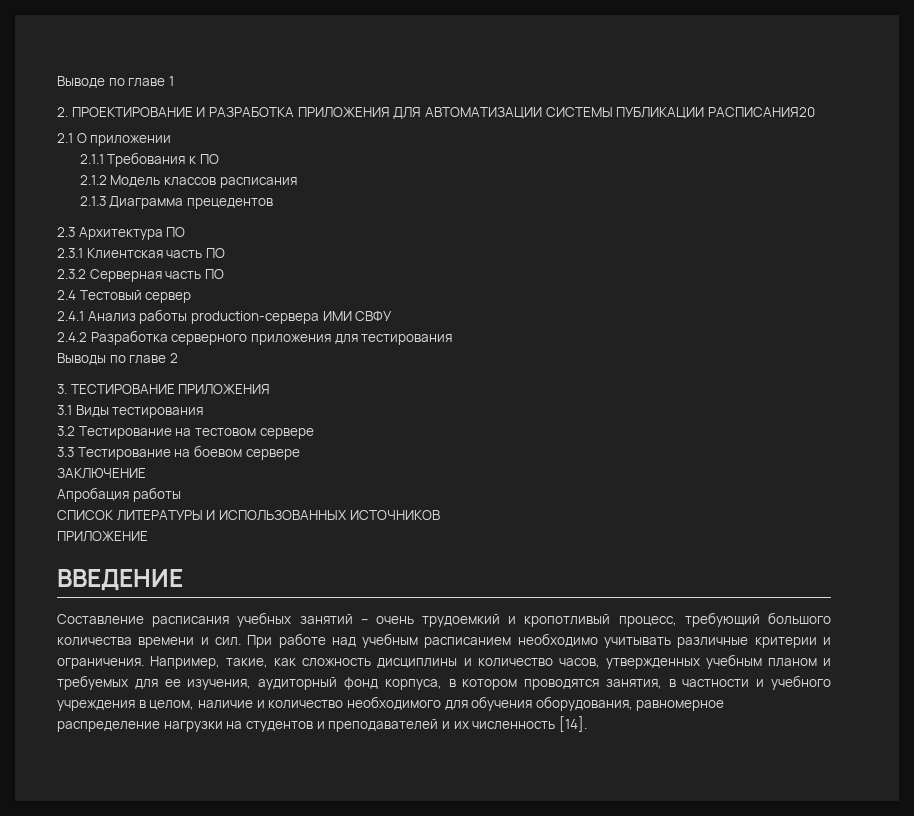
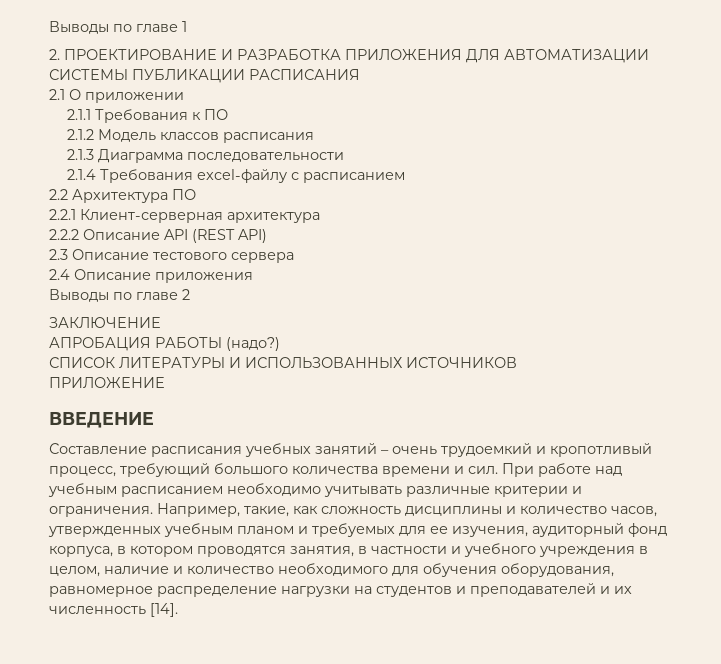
[57,76,105,88] Выводе -> [49,21,109,34] Выводы
[707,107,815,117] РАСПИСАНИЯ20 -> [249,69,360,80] РАСПИСАНИЯ
[187,198,274,209] [57,227,186,240] [57,248,225,259] [57,269,224,282] [57,290,192,303] [57,309,393,324] [57,330,248,345] прецедентов // 2.3 Архитектура ПО // 2.3.1 Клиентская часть ПО // 2.3.2 Серверная часть ПО // 2.4 Тестовый сервер // 2.4.1 Анализ работы production-сервера ИМИ СВФУ // 2.4.2 Разработка серверного -> [186,152,344,162] [66,169,405,183] [49,189,196,203] [49,209,320,223] [49,229,267,243] [49,249,294,263] [49,269,151,280] последовательности // 2.1.4 Требования excel-файлу с расписанием // 2.2 Архитектура ПО // 2.2.1 Клиент-серверная архитектура // 2.2.2 Описание API (REST API) // 2.3 Описание тестового сервера // 2.4 Описание
[334,334,453,345] для тестирования -> (253, 277) none
[57,384,271,395] [57,405,204,418] [57,426,314,439] [57,445,300,460] [57,468,146,479] [57,487,181,502] 3. ТЕСТИРОВАНИЕ ПРИЛОЖЕНИЯ // 3.1 Виды тестирования // 3.2 Тестирование на тестовом сервере // 3.3 Тестирование на боевом сервере // ЗАКЛЮЧЕНИЕ // Апробация работы -> [49,317,161,328] [49,337,280,351] ЗАКЛЮЧЕНИЕ // АПРОБАЦИЯ РАБОТЫ (надо?)

